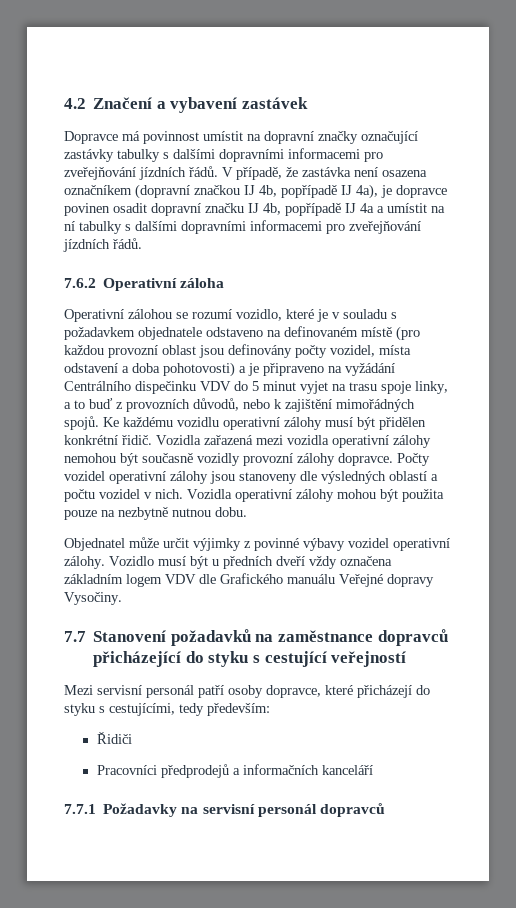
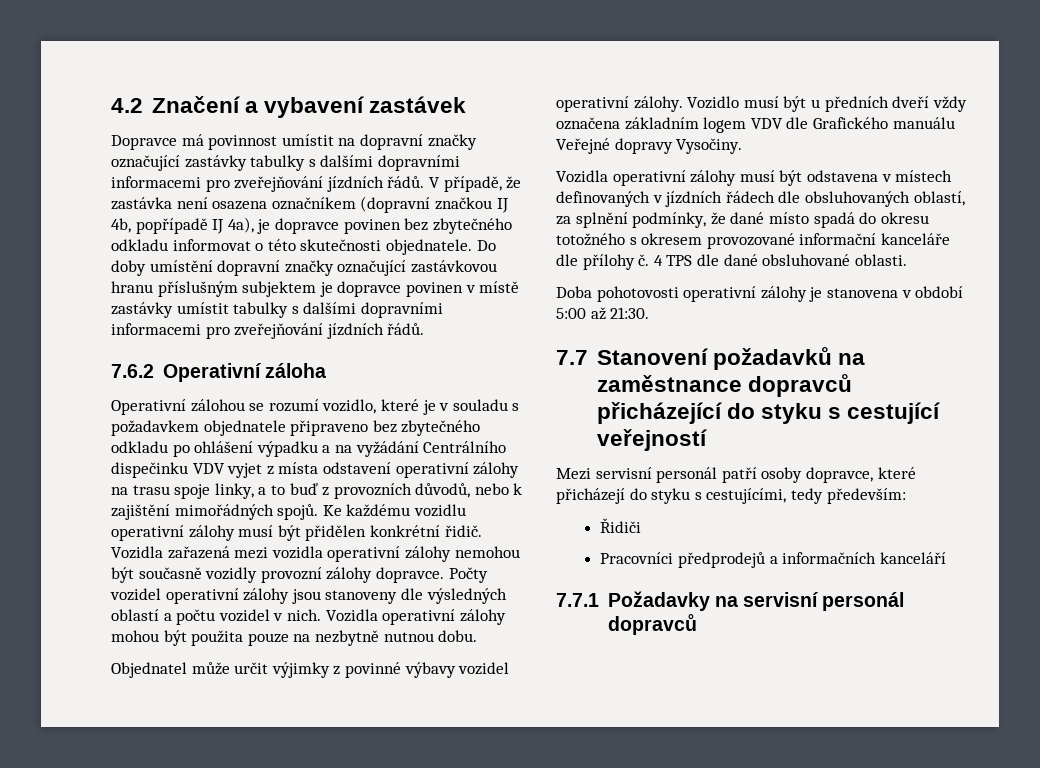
[113,203,445,216] [64,221,75,231] osadit dopravní značku IJ 4b, popřípadě IJ 4a a umístit na ní -> [404,218,512,234] [111,239,496,255] [111,260,497,276] [111,281,520,297] [111,302,229,318] bez zbytečného odkladu informovat o této skutečnosti objednatele. Do doby umístění dopravní značky označující zastávkovou hranu příslušným subjektem je dopravce povinen v místě zastávky umístit
[206,326,420,341] [64,344,411,358] [64,362,324,377] odstaveno na definovaném místě (pro každou provozní oblast jsou definovány počty vozidel, místa odstavení a doba pohotovosti) a je připraveno -> [290,420,481,436] [111,441,331,457] připraveno bez zbytečného odkladu po ohlášení výpadku a
[234,381,328,394] do 5 minut vyjet -> [227,462,520,478] vyjet z místa odstavení operativní zálohy
(122, 598) none -> [556,170,953,186] [556,191,965,207] [556,212,929,228] [556,233,950,249] [556,254,907,270] [556,286,964,302] [556,307,650,320] // Vozidla operativní zálohy musí být odstavena v místech definovaných v jízdních řádech dle obsluhovaných oblastí, za splnění podmínky, že dané místo spadá do okresu totožného s okresem provozované informační kanceláře dle přílohy č. 4 TPS dle dané obsluhované oblasti. // Doba pohotovosti operativní zálohy je stanovena v období 5:00 až 21:30.

